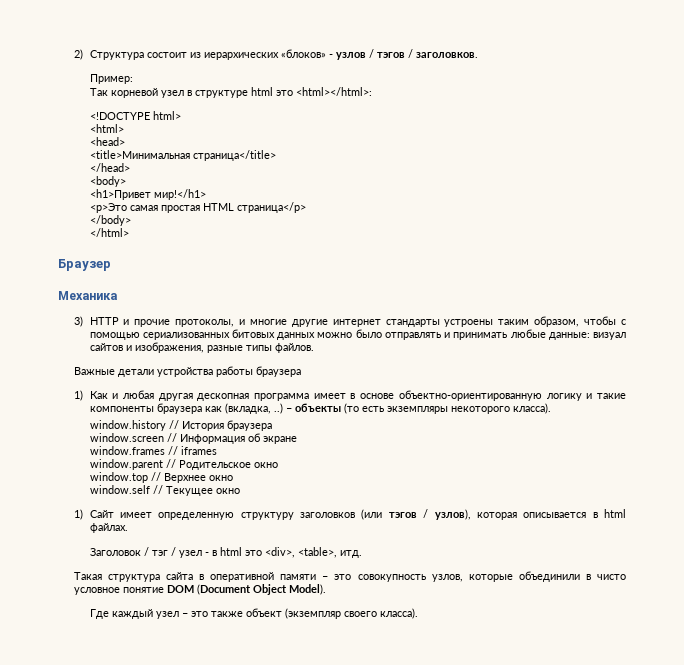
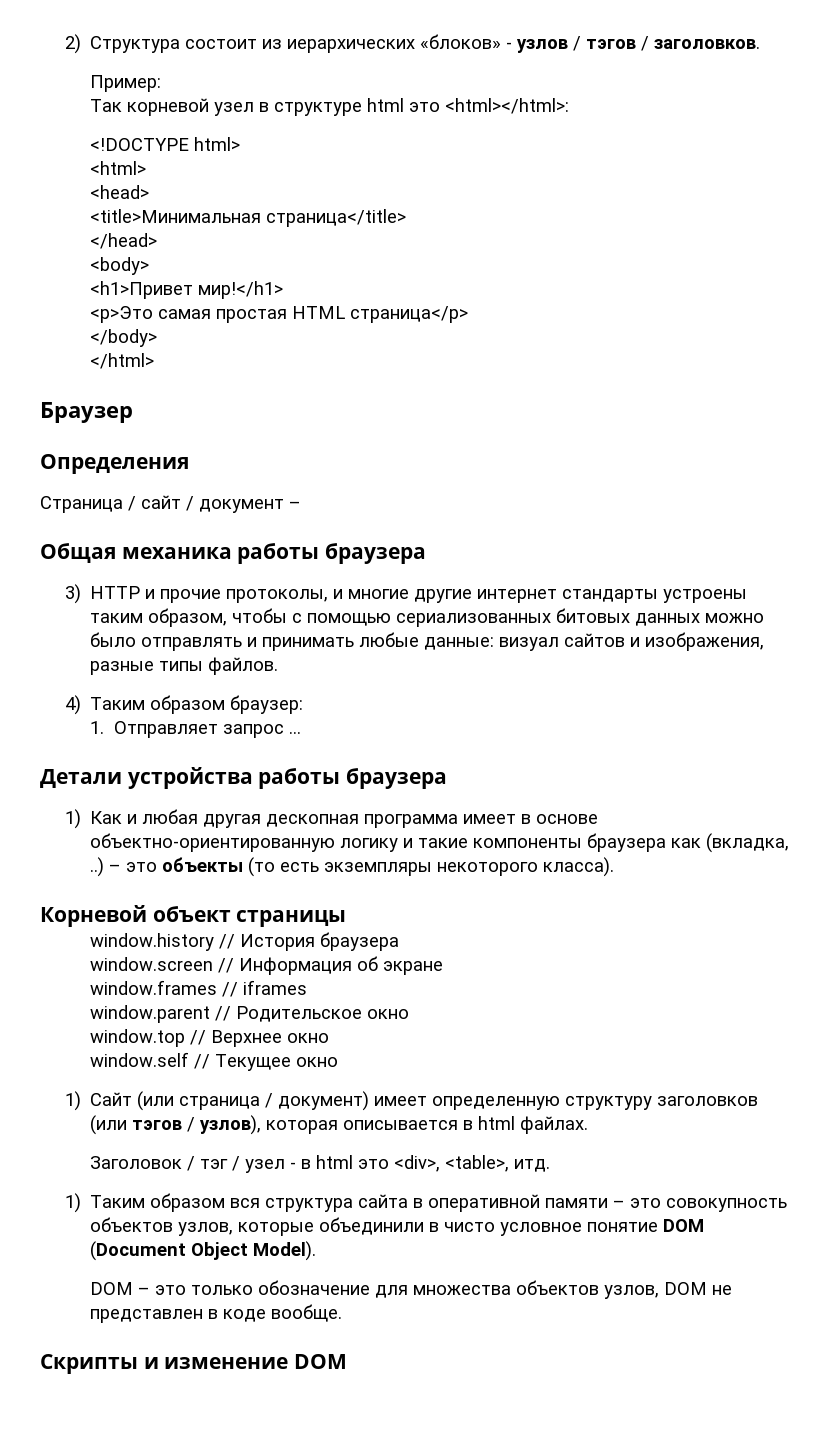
[58,291,118,300] Механика -> [40,454,189,474] [40,495,301,513] [40,543,426,564] Определения // Страница / сайт / документ – // Общая механика работы браузера
[73,367,154,377] Важные детали -> [64,695,303,715] [89,721,302,738] [40,769,122,788] 4) Таким образом браузер: // 1. Отправляет запрос … // Детали
(292, 410) none -> [125,862,157,872] это
(551, 408) none -> [40,905,347,927] // Корневой объект страницы
(114, 514) none -> [136,1091,369,1111] (или страница / документ)
[73,572,102,580] Такая -> [64,1193,260,1213] 1) Таким образом вся
(426, 578) none -> [89,1217,173,1232] объектов
[89,608,418,619] Где каждый узел – это также объект (экземпляр своего класса). -> [89,1280,732,1299] [89,1304,342,1323] [40,1354,347,1374] DOM – это только обозначение для множества объектов узлов, DOM не представлен в коде вообще. // Скрипты и изменение DOM

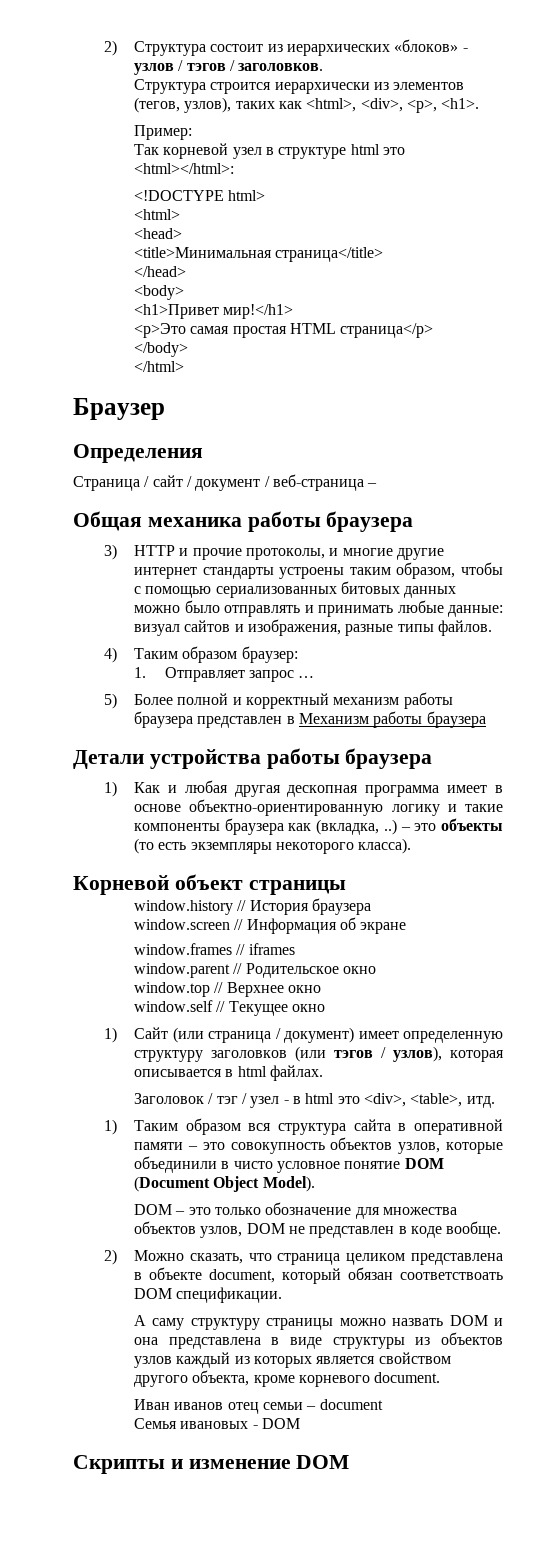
(760, 44) none -> [134,79,465,94] [134,97,480,113] // Структура строится иерархически из элементов (тегов, узлов), таких как <html>, <div>, <p>, <h1>.
(284, 506) none -> [264,474,364,491] / веб-страница
(302, 732) none -> [103,692,453,709] [134,711,486,728] // 5) Более полной и корректный механизм работы браузера представлен в Механизм работы браузера
(342, 1313) none -> [103,1249,504,1265] [134,1267,503,1284] [134,1287,283,1303] [134,1315,503,1330] [134,1332,504,1349] [134,1352,451,1368] [134,1370,441,1387] [134,1399,383,1414] [134,1418,301,1429] // 2) Можно сказать, что страница целиком представлена в объекте document, который обязан соответствоать DOM спецификации. // А саму структуру страницы можно назвать DOM и она представлена в виде структуры из объектов узлов каждый из которых является свойством другого объекта, кроме корневого document. // Иван иванов отец семьи – document // Семья ивановых - DOM

